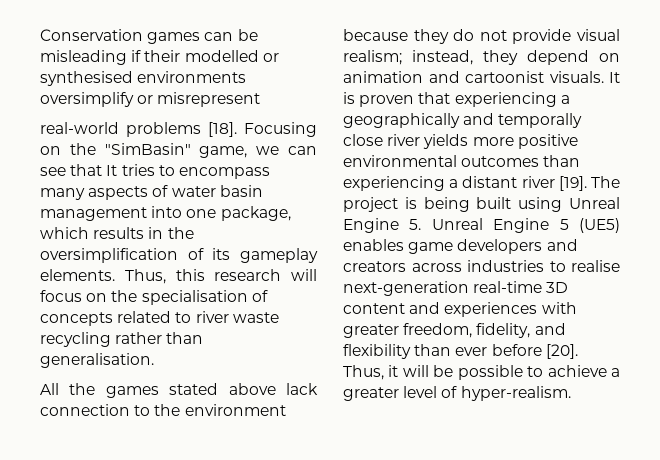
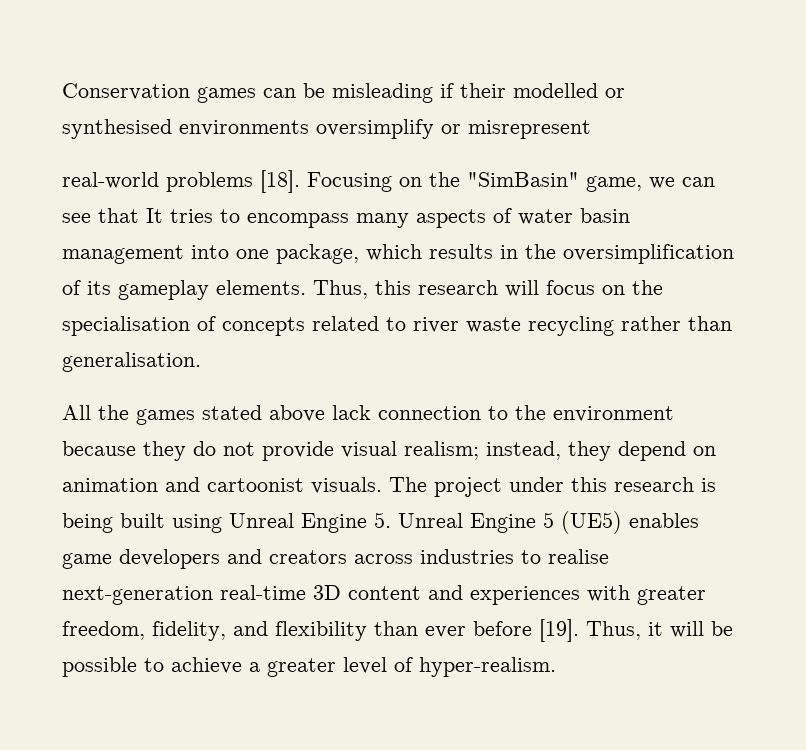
[609,72,620,83] [343,92,570,107] [343,113,583,128] [343,134,578,149] [343,155,581,167] [343,176,620,191] [343,197,398,212] It is proven that experiencing a geographically and temporally close river yields more positive environmental outcomes than experiencing a distant river [19]. The project -> [389,477,694,497] The project under this research
[545,344,578,359] [20]. -> [539,619,579,642] [19].

